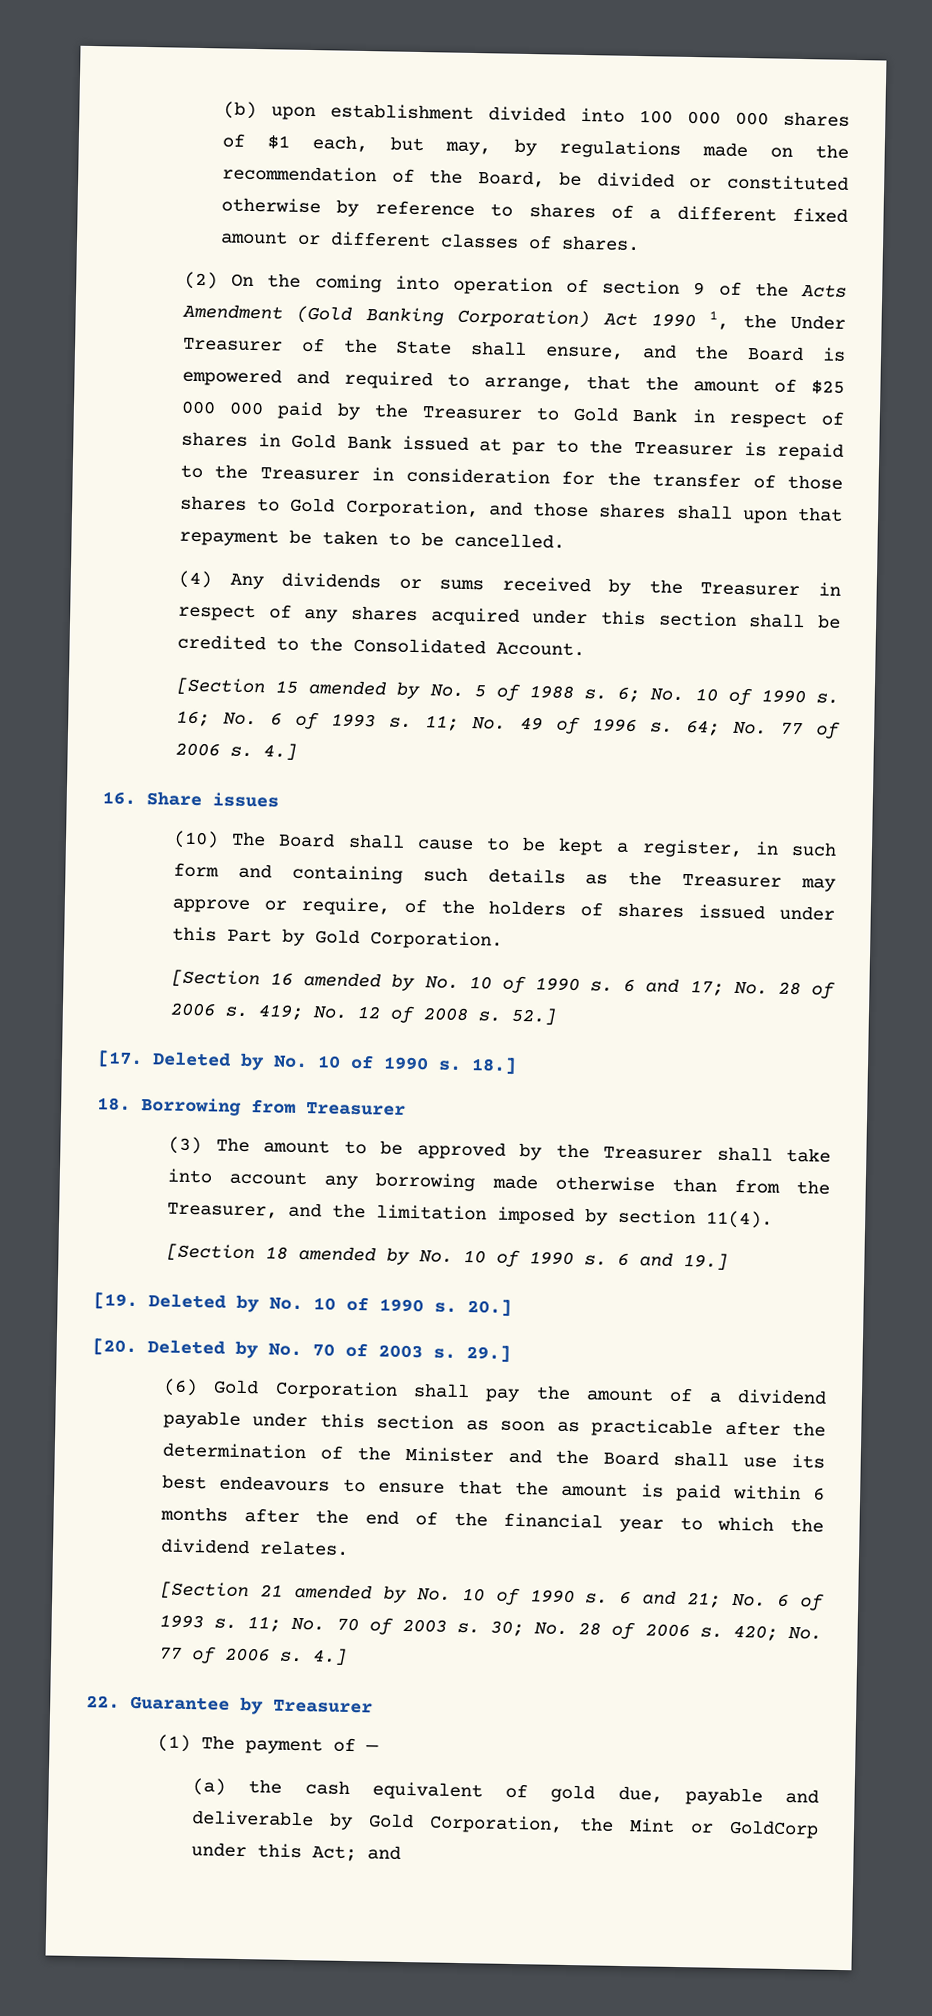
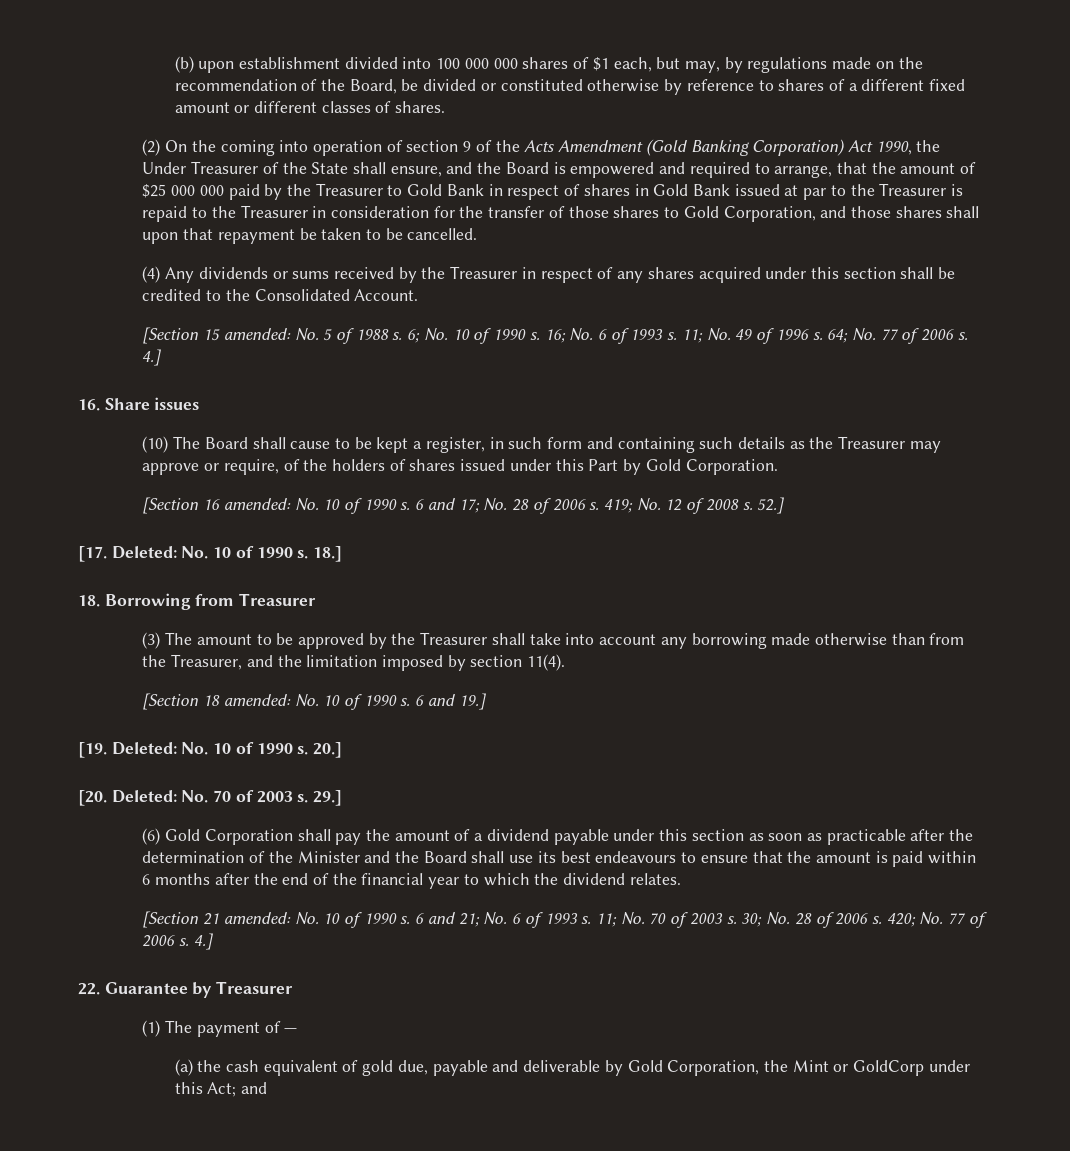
[650,310,730,330] 1990 1, -> [875,141,912,155] 1990,
[308,680,421,700] amended by -> [223,328,291,340] amended:
[303,972,416,992] amended by -> [223,498,291,510] amended:
[152,1051,265,1071] Deleted by -> [111,546,177,559] Deleted:
[298,1245,411,1266] amended by -> [223,694,291,706] amended:
[148,1293,260,1313] Deleted by -> [111,742,177,755] Deleted:
[147,1339,259,1359] Deleted by -> [111,790,177,803] Deleted:
[293,1583,407,1604] amended by -> [223,912,291,924] amended:

